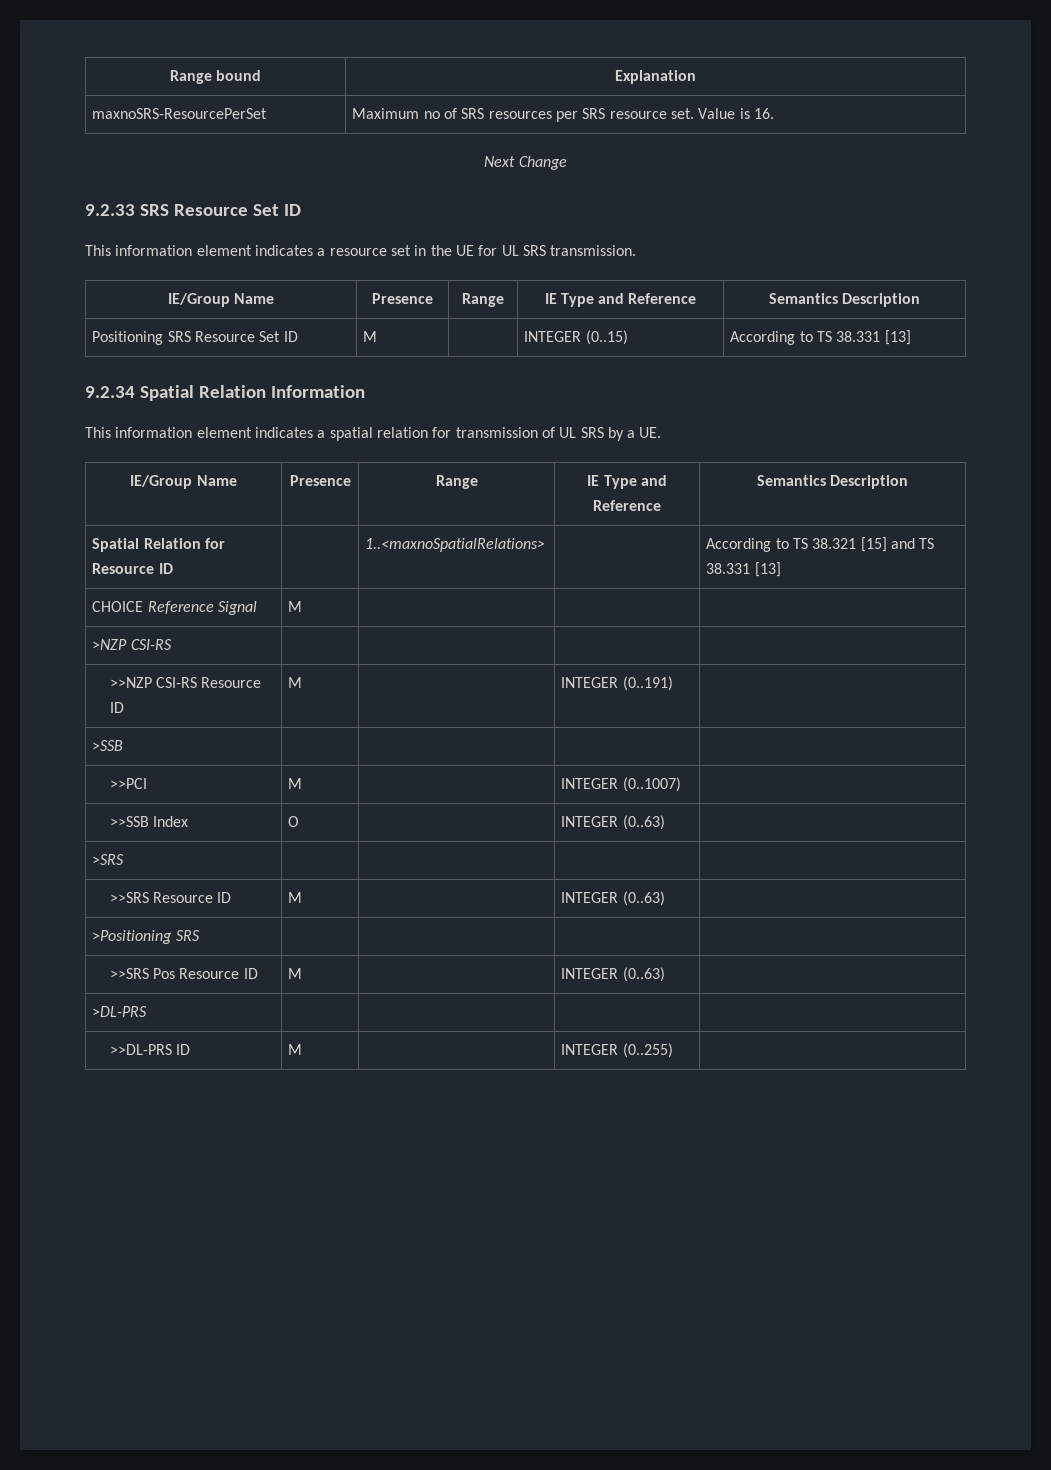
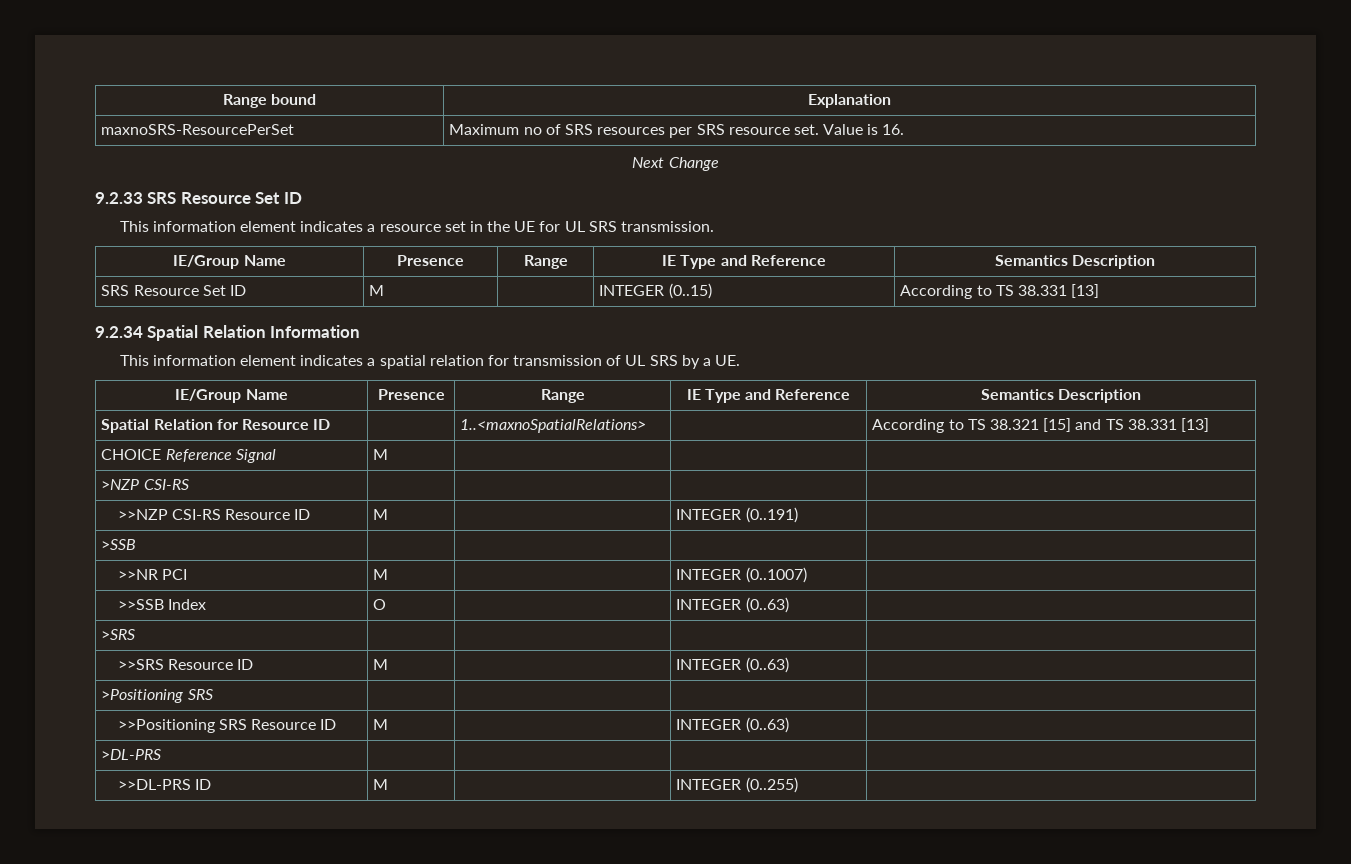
[92,331,164,345] Positioning -> (1156, 262) none
[109,778,147,789] >>PCI -> [117,569,188,580] >>NR PCI
[109,968,175,979] >>SRS Pos -> [117,719,248,733] >>Positioning SRS

